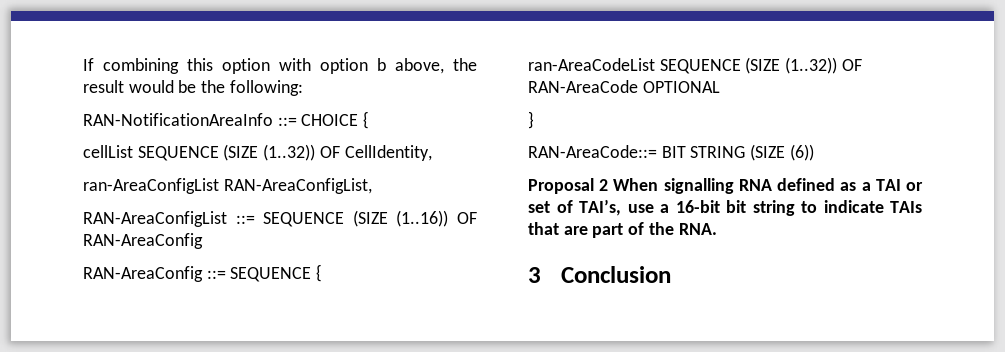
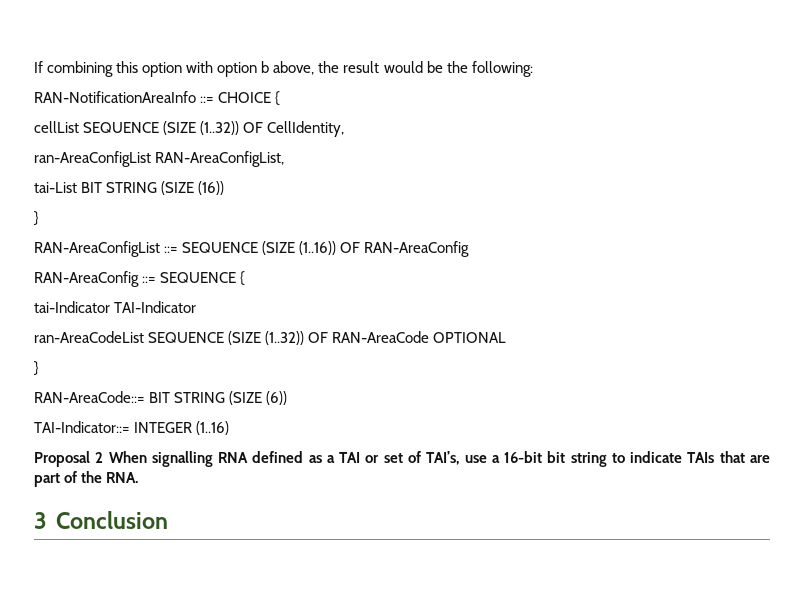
(372, 186) none -> [34,181,225,195] [34,211,39,226] // tai-List BIT STRING (SIZE (16)) // }
(323, 273) none -> [34,301,197,313] // tai-Indicator TAI-Indicator
(814, 152) none -> [34,421,230,435] // TAI-Indicator::= INTEGER (1..16)

